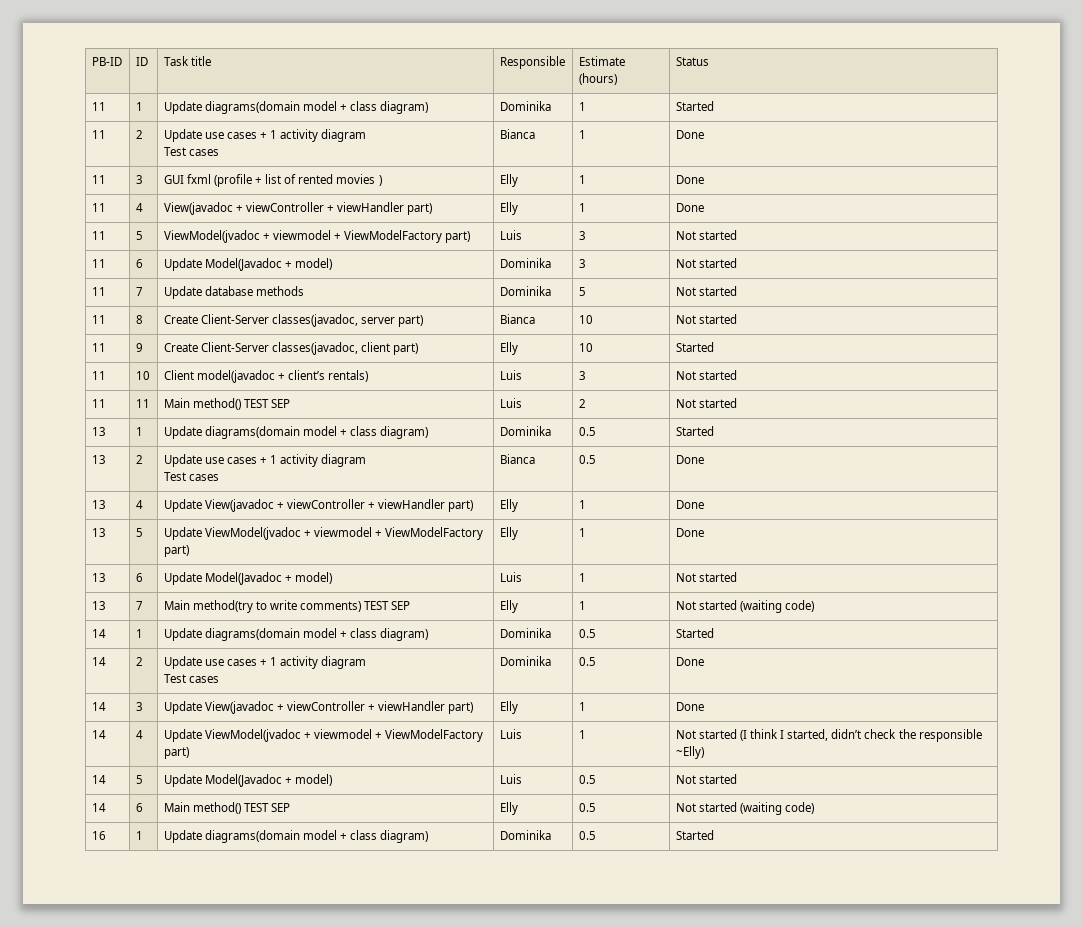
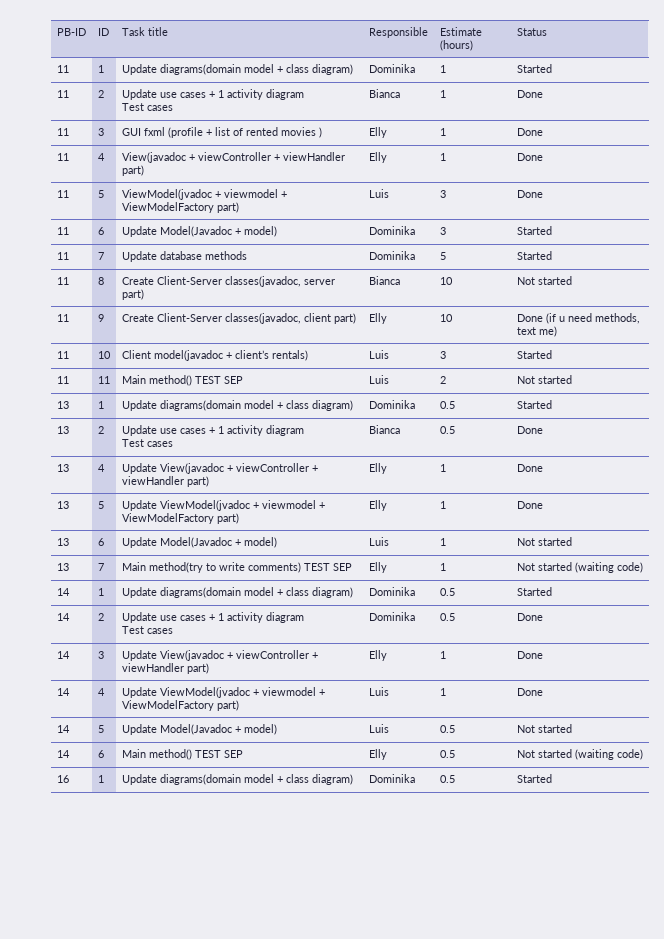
[675,230,737,240] Not started -> [516,190,543,198] Done
[675,258,737,268] Not started -> [516,226,552,235] Started
[675,286,737,296] Not started -> [516,251,552,260] Started
[675,342,714,352] Started -> [516,313,640,324] [516,326,557,337] Done (if u need methods, text me)
[675,370,737,380] Not started -> [516,350,552,359] Started
[675,729,982,742] [675,746,704,759] Not started (I think I started, didn’t check the responsible ~Elly) -> [516,688,543,696] Done

